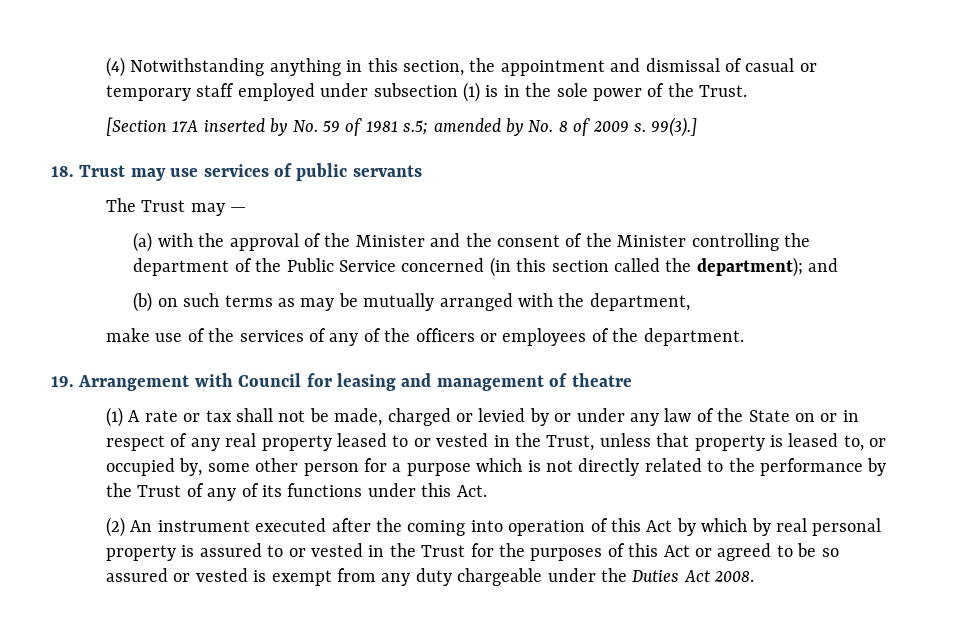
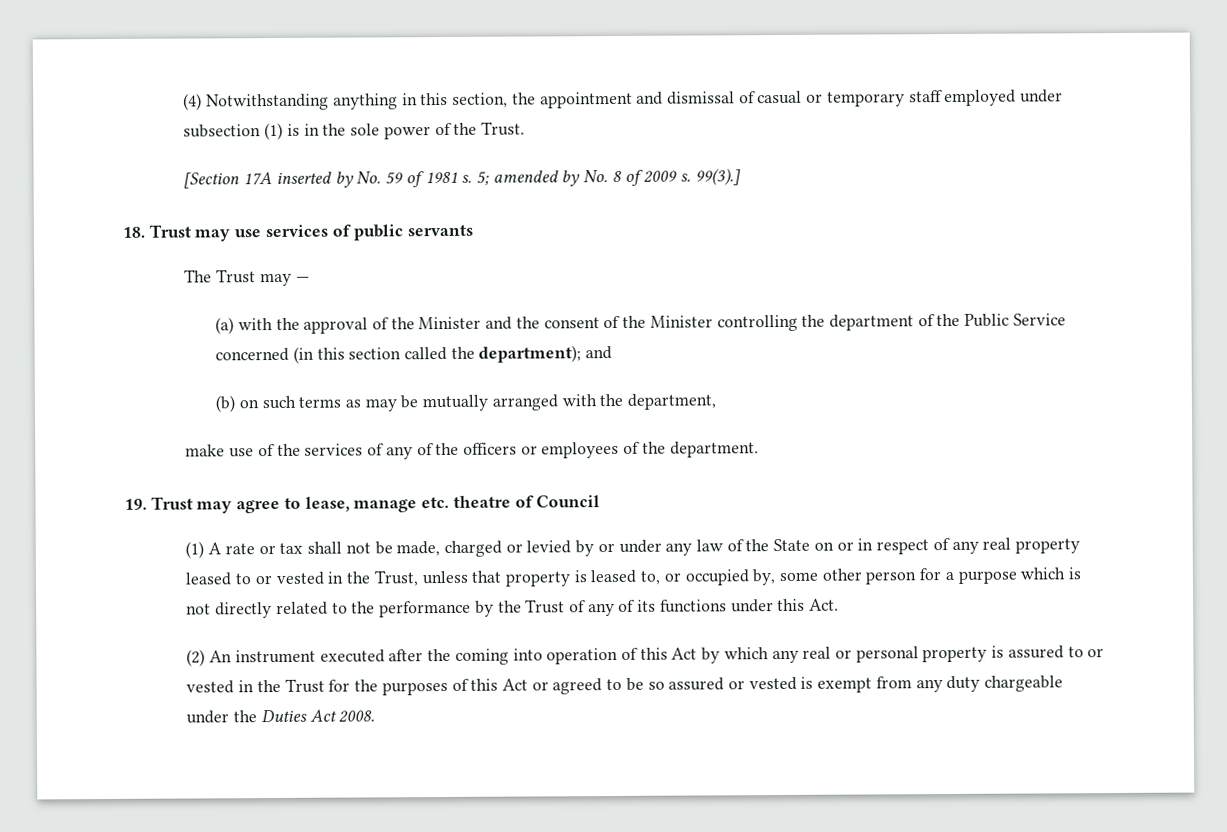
[403,120,429,135] s.5; -> [461,171,490,186] s. 5;
[78,373,632,391] Arrangement with Council for leasing and management of theatre -> [150,495,601,514] Trust may agree to lease, manage etc. theatre of Council
[751,518,807,536] by real -> [771,646,853,664] any real or

